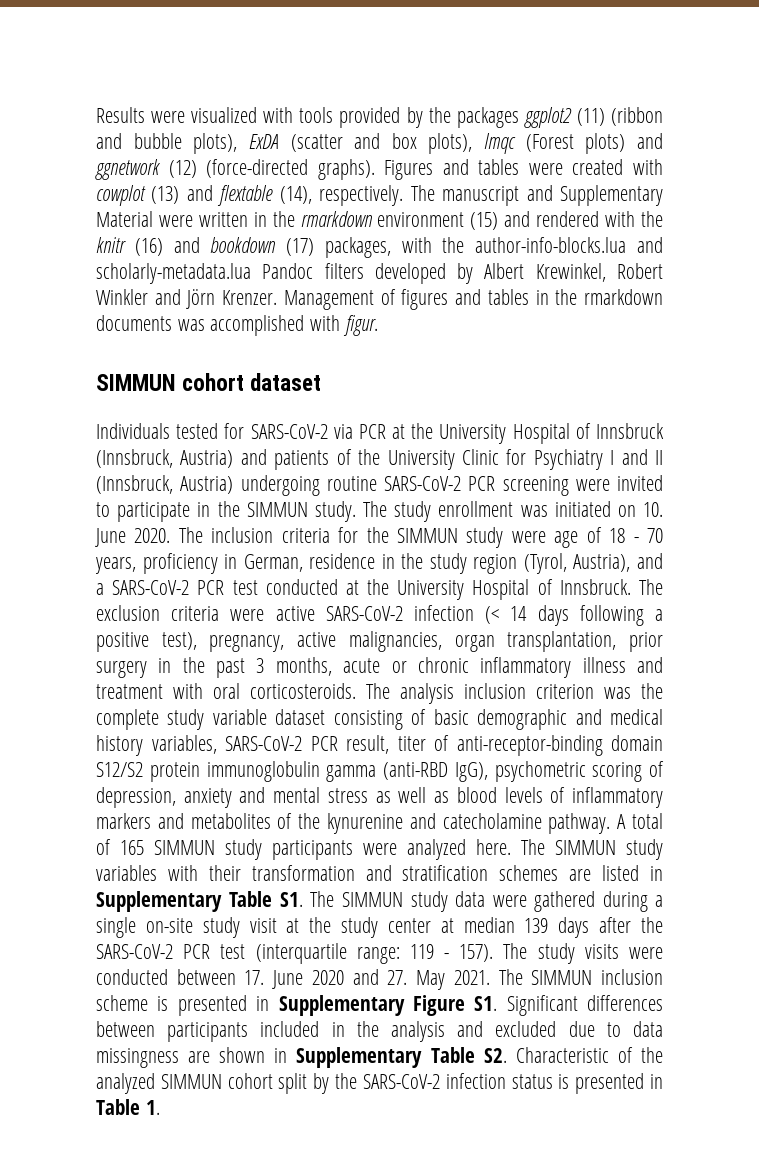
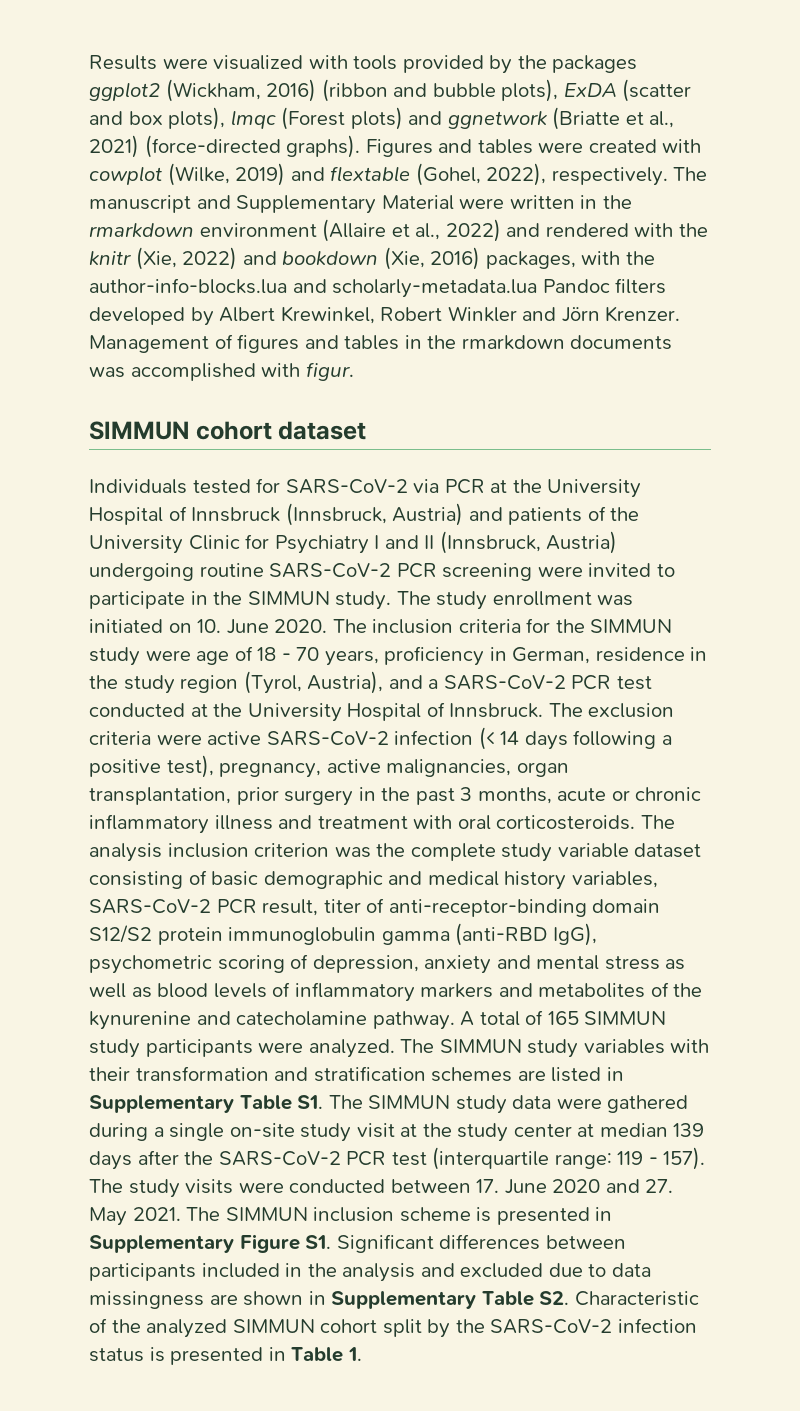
[576,108,605,126] (11) -> [165,79,317,102] (Wickham, 2016)
[168,160,197,178] (12) -> [552,107,675,130] [89,135,139,158] (Briatte et al., 2021)
[151,185,312,206] (13) and flextable (14), -> [167,163,547,186] (Wilke, 2019) and flextable (Gohel, 2022),
[470,212,499,230] (15) -> [322,219,501,242] (Allaire et al., 2022)
[134,237,315,256] (16) and bookdown (17) -> [135,247,481,270] (Xie, 2022) and bookdown (Xie, 2016)
[407,839,511,860] analyzed here. -> [308,1039,395,1058] analyzed.

